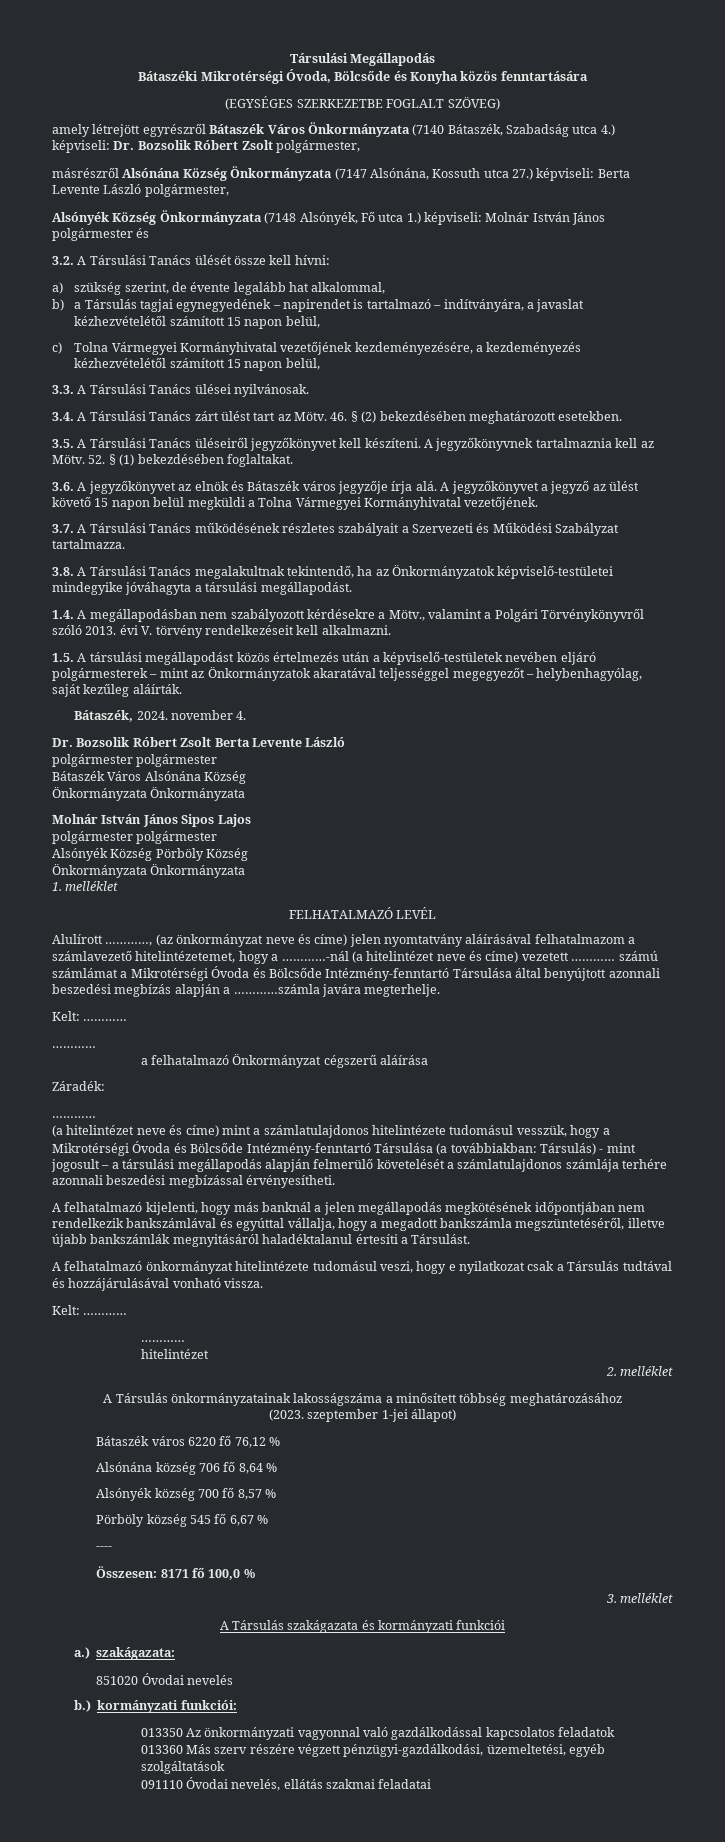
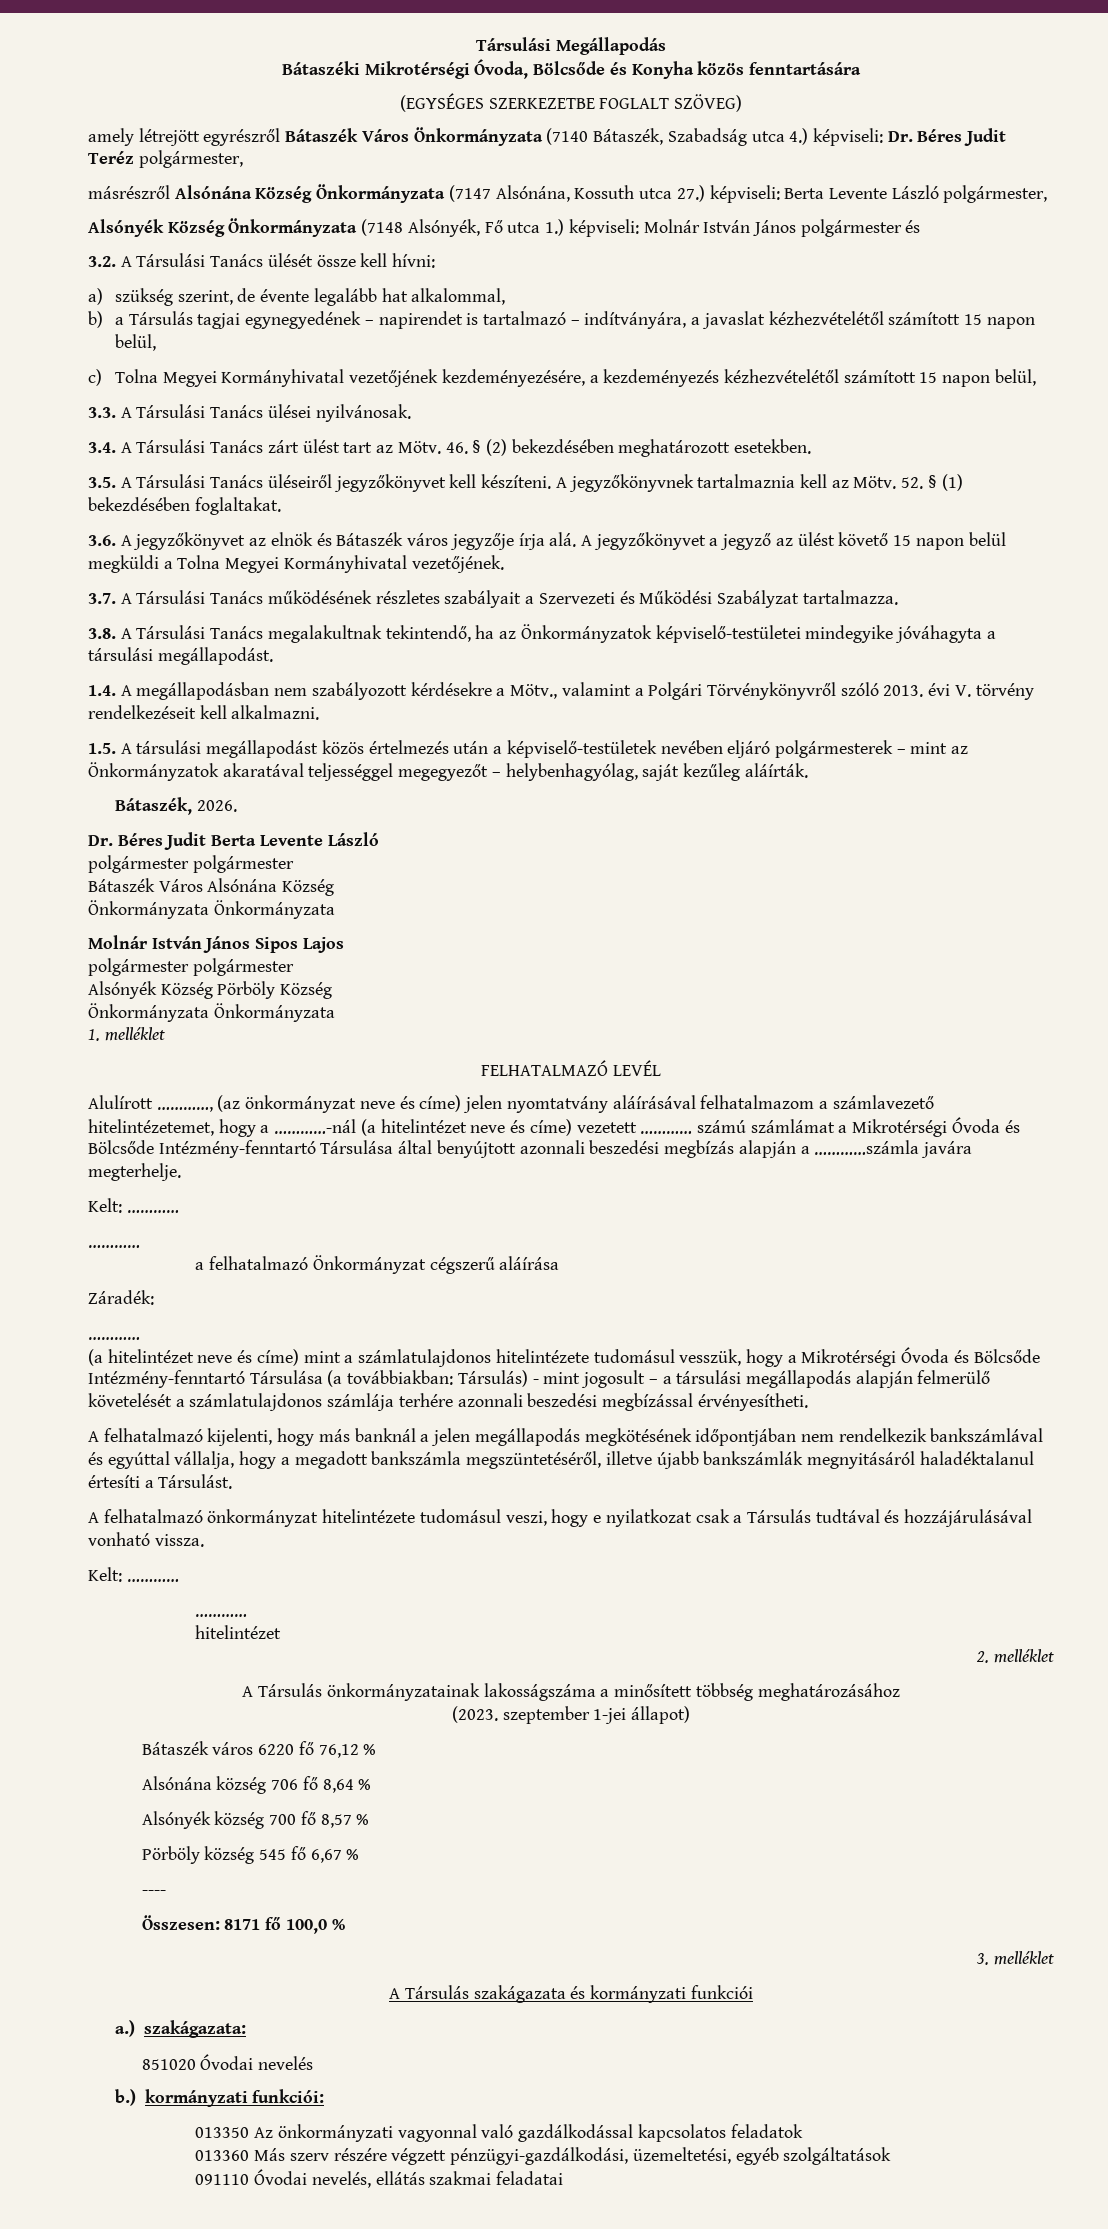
[137,140,273,150] Bozsolik Róbert Zsolt -> [917,128,1007,146] [88,151,134,164] Béres Judit Teréz
[111,342,177,355] Vármegyei -> [162,371,217,387] Megyei
[295,497,361,510] Vármegyei -> [225,557,280,573] Megyei
[136,710,247,720] [52,737,212,747] 2024. november 4. // Dr. Bozsolik Róbert Zsolt -> [196,800,237,812] [88,832,207,850] 2026. // Dr. Béres Judit

